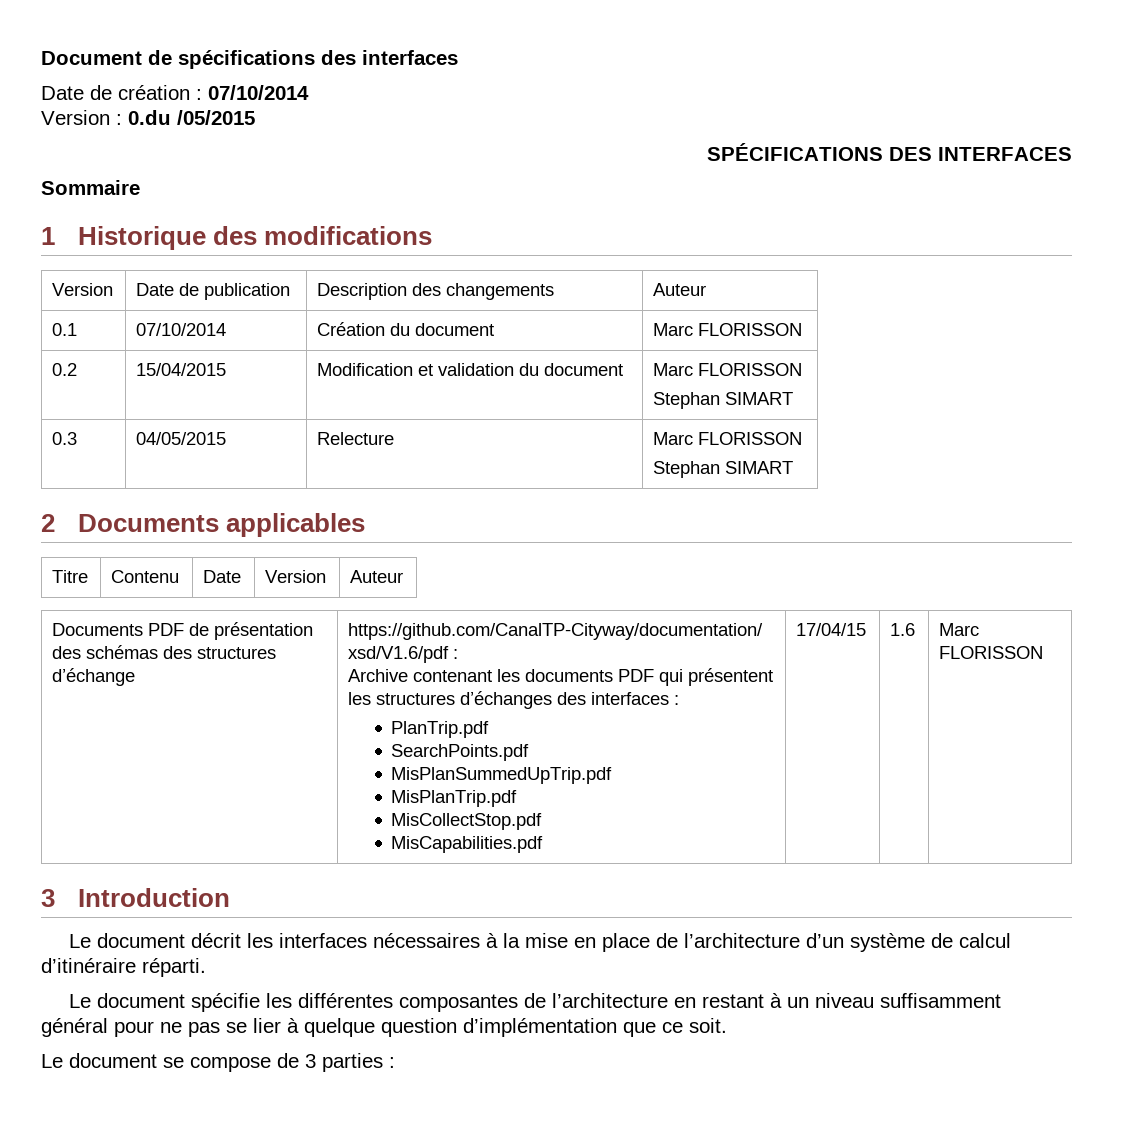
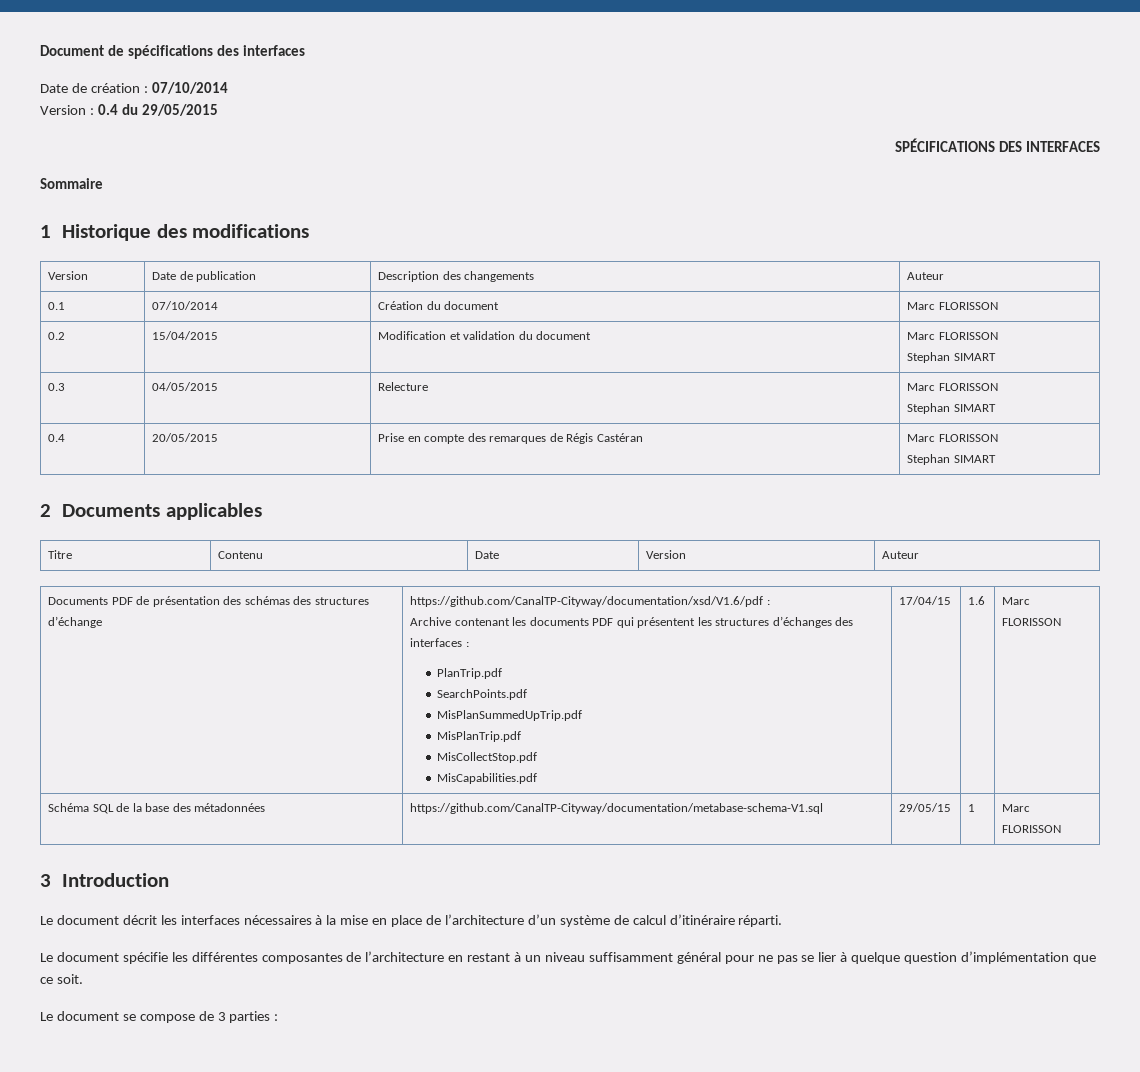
[128,110,255,125] 0.du /05/2015 -> [97,104,218,116] 0.4 du 29/05/2015
(794, 467) none -> [48,434,66,442] [152,433,219,442] [378,433,643,444] [907,434,998,442] [907,454,996,465] // 0.4 | 20/05/2015 | Prise en compte des remarques de Régis Castéran | Marc FLORISSON // Stephan SIMART
(1044, 652) none -> [48,803,266,814] [410,803,824,814] [899,803,952,812] [968,804,976,812] [1002,804,1031,812] [1002,825,1062,833] // Schéma SQL de la base des métadonnées | https://github.com/CanalTP-Cityway/documentation/metabase-schema-V1.sql | 29/05/15 | 1 | Marc FLORISSON

